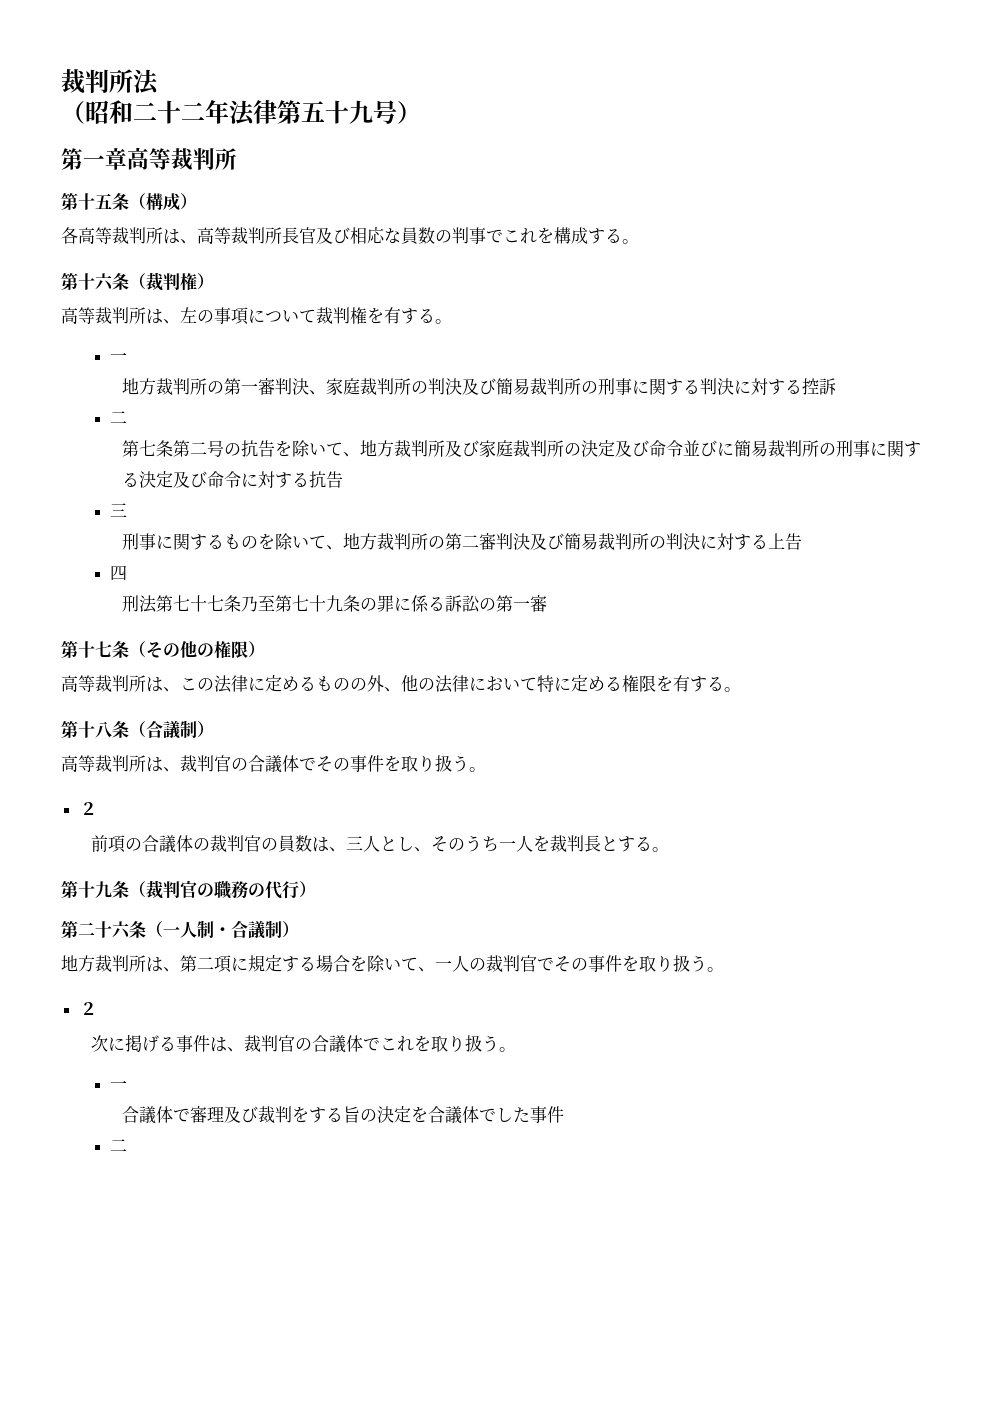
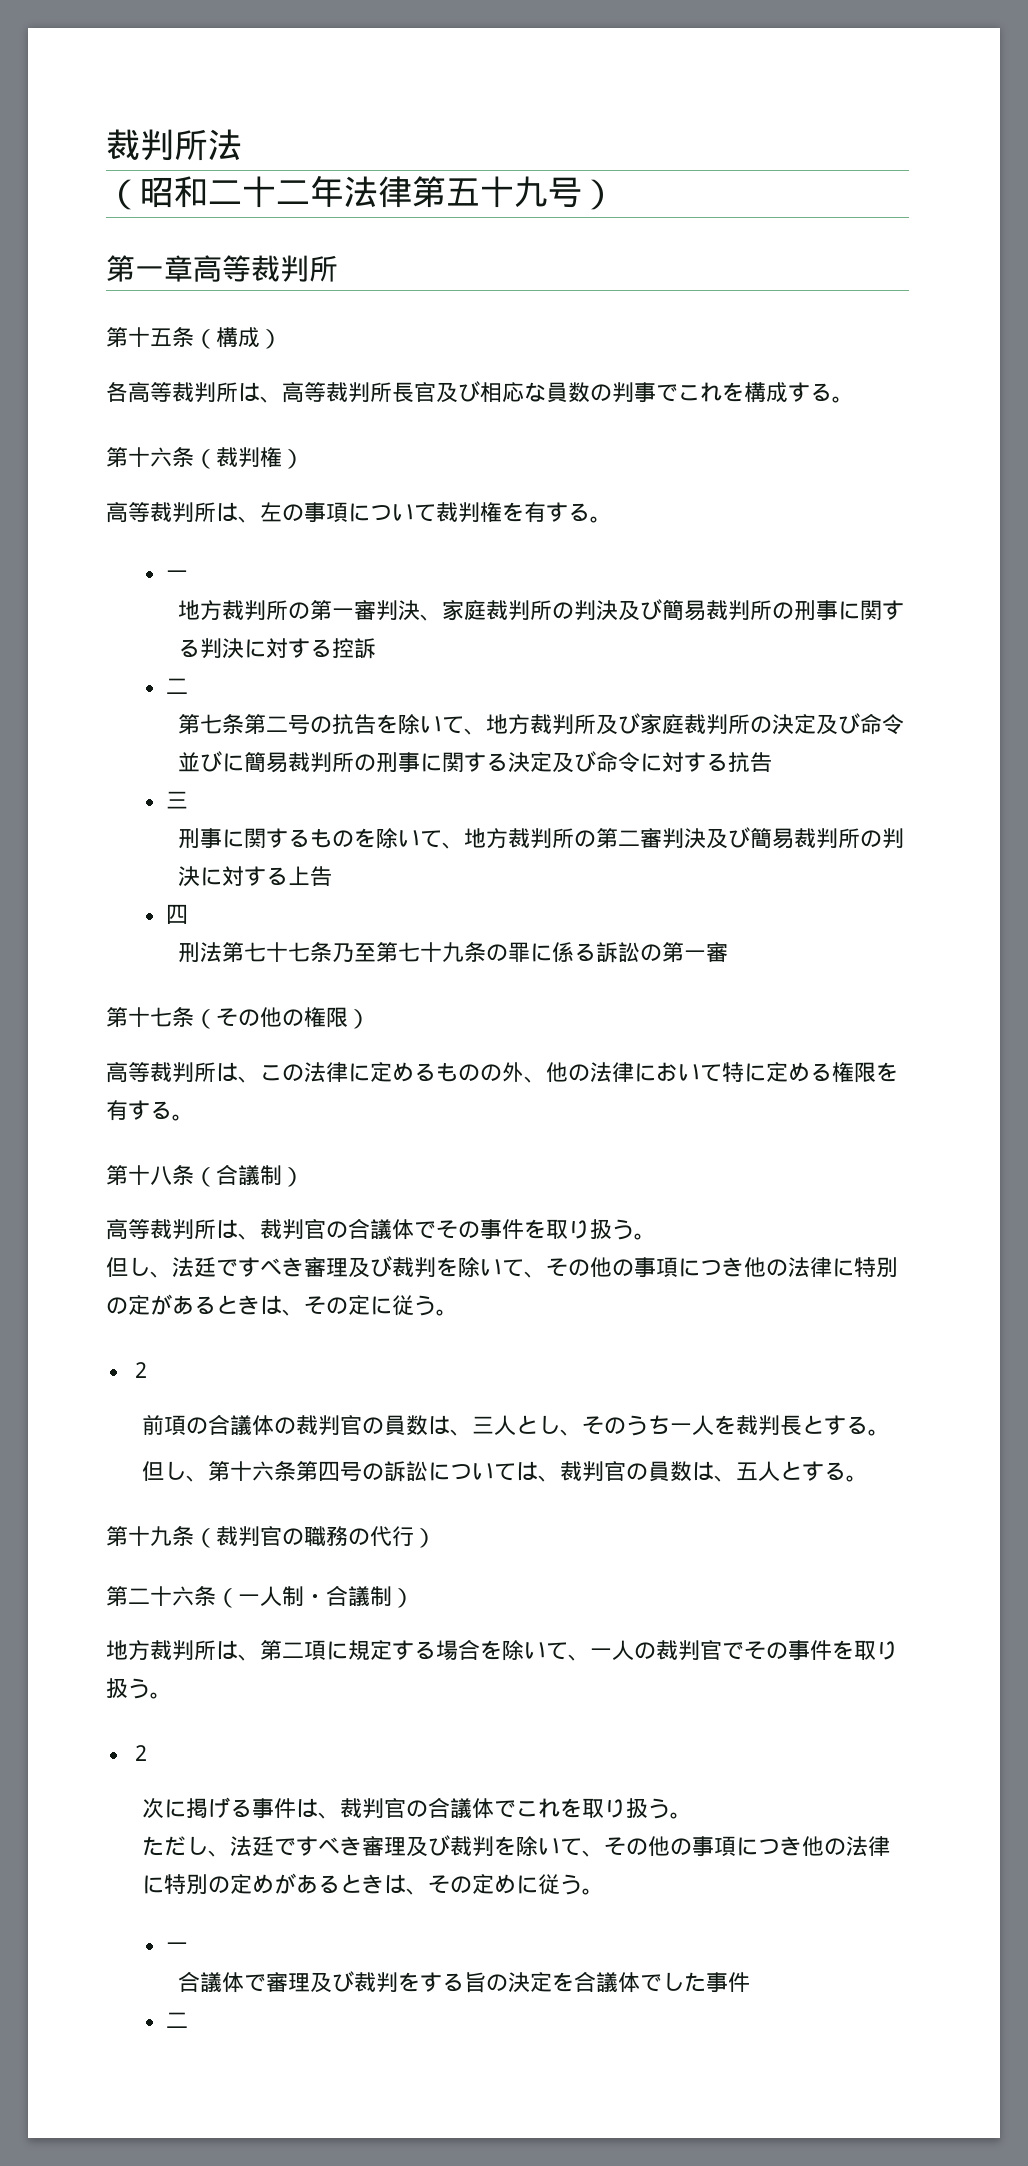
(486, 769) none -> [106,1256,898,1278] [106,1294,458,1316] // 但し、法廷ですべき審理及び裁判を除いて、その他の事項につき他の法律に特別の定があるときは、その定に従う。
(670, 849) none -> [141,1461,868,1482] // 但し、第十六条第四号の訴訟については、裁判官の員数は、五人とする。
(517, 1049) none -> [141,1835,890,1857] [141,1873,604,1895] // ただし、法廷ですべき審理及び裁判を除いて、その他の事項につき他の法律に特別の定めがあるときは、その定めに従う。

